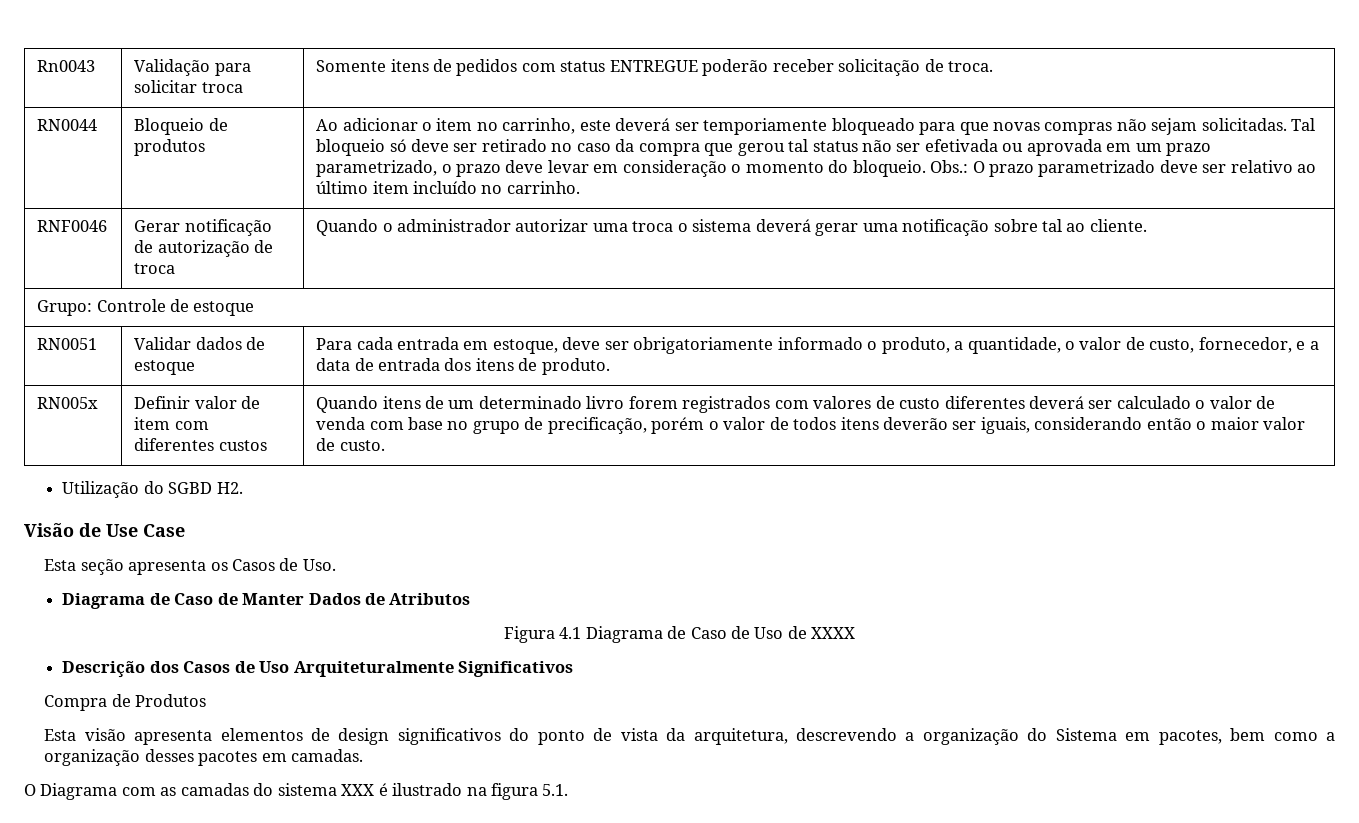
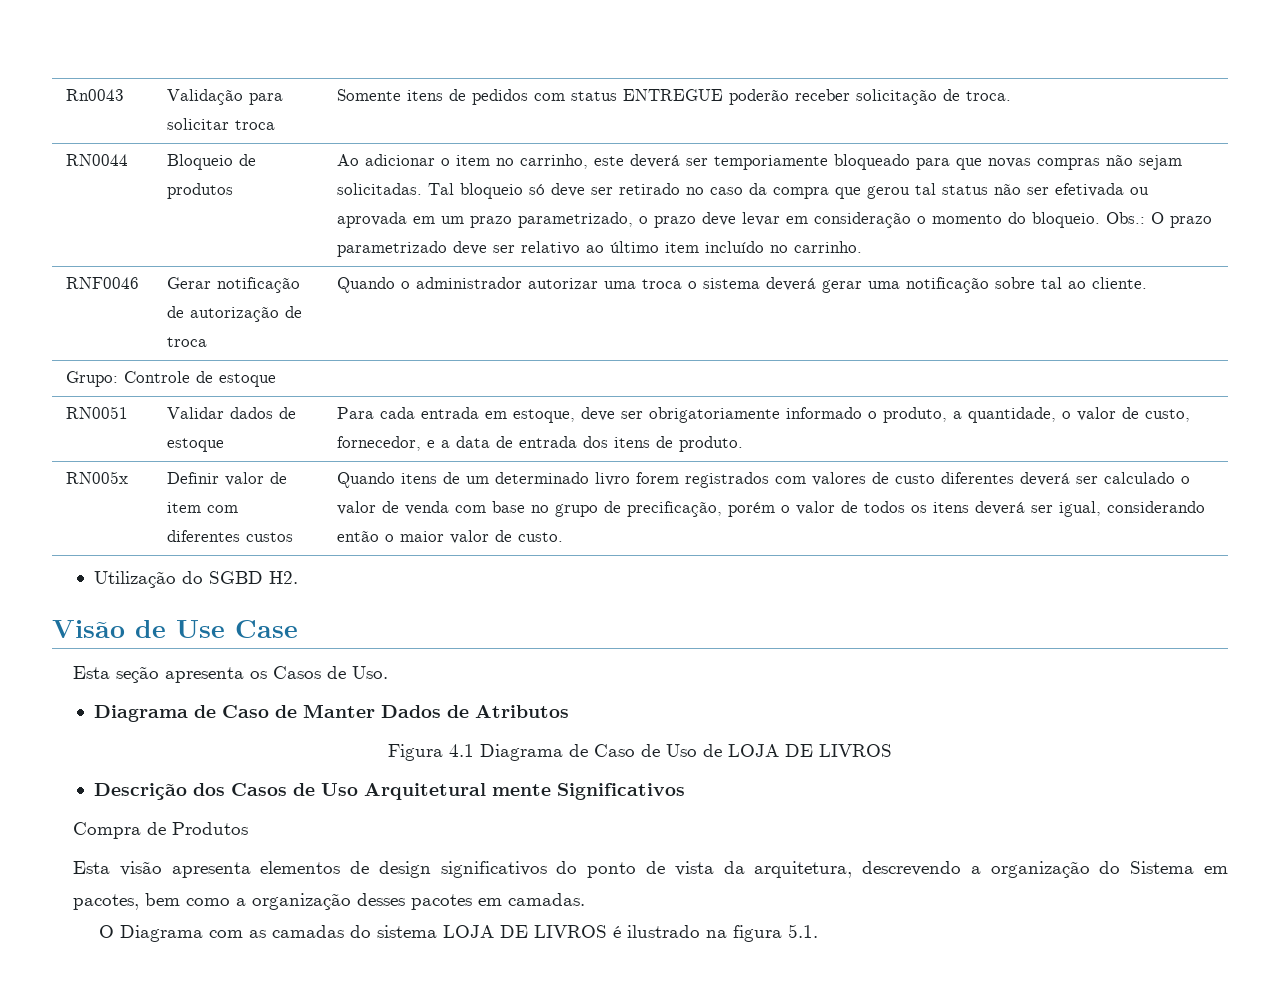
[840,417,1030,434] itens deverão ser iguais, -> [910,501,1101,517] os itens deverá ser igual,
[811,627,856,639] XXXX -> [728,744,892,757] LOJA DE LIVROS
[293,661,454,677] Arquiteturalmente -> [363,783,551,800] Arquitetural mente
[341,784,375,796] XXX -> [442,925,607,938] LOJA DE LIVROS

